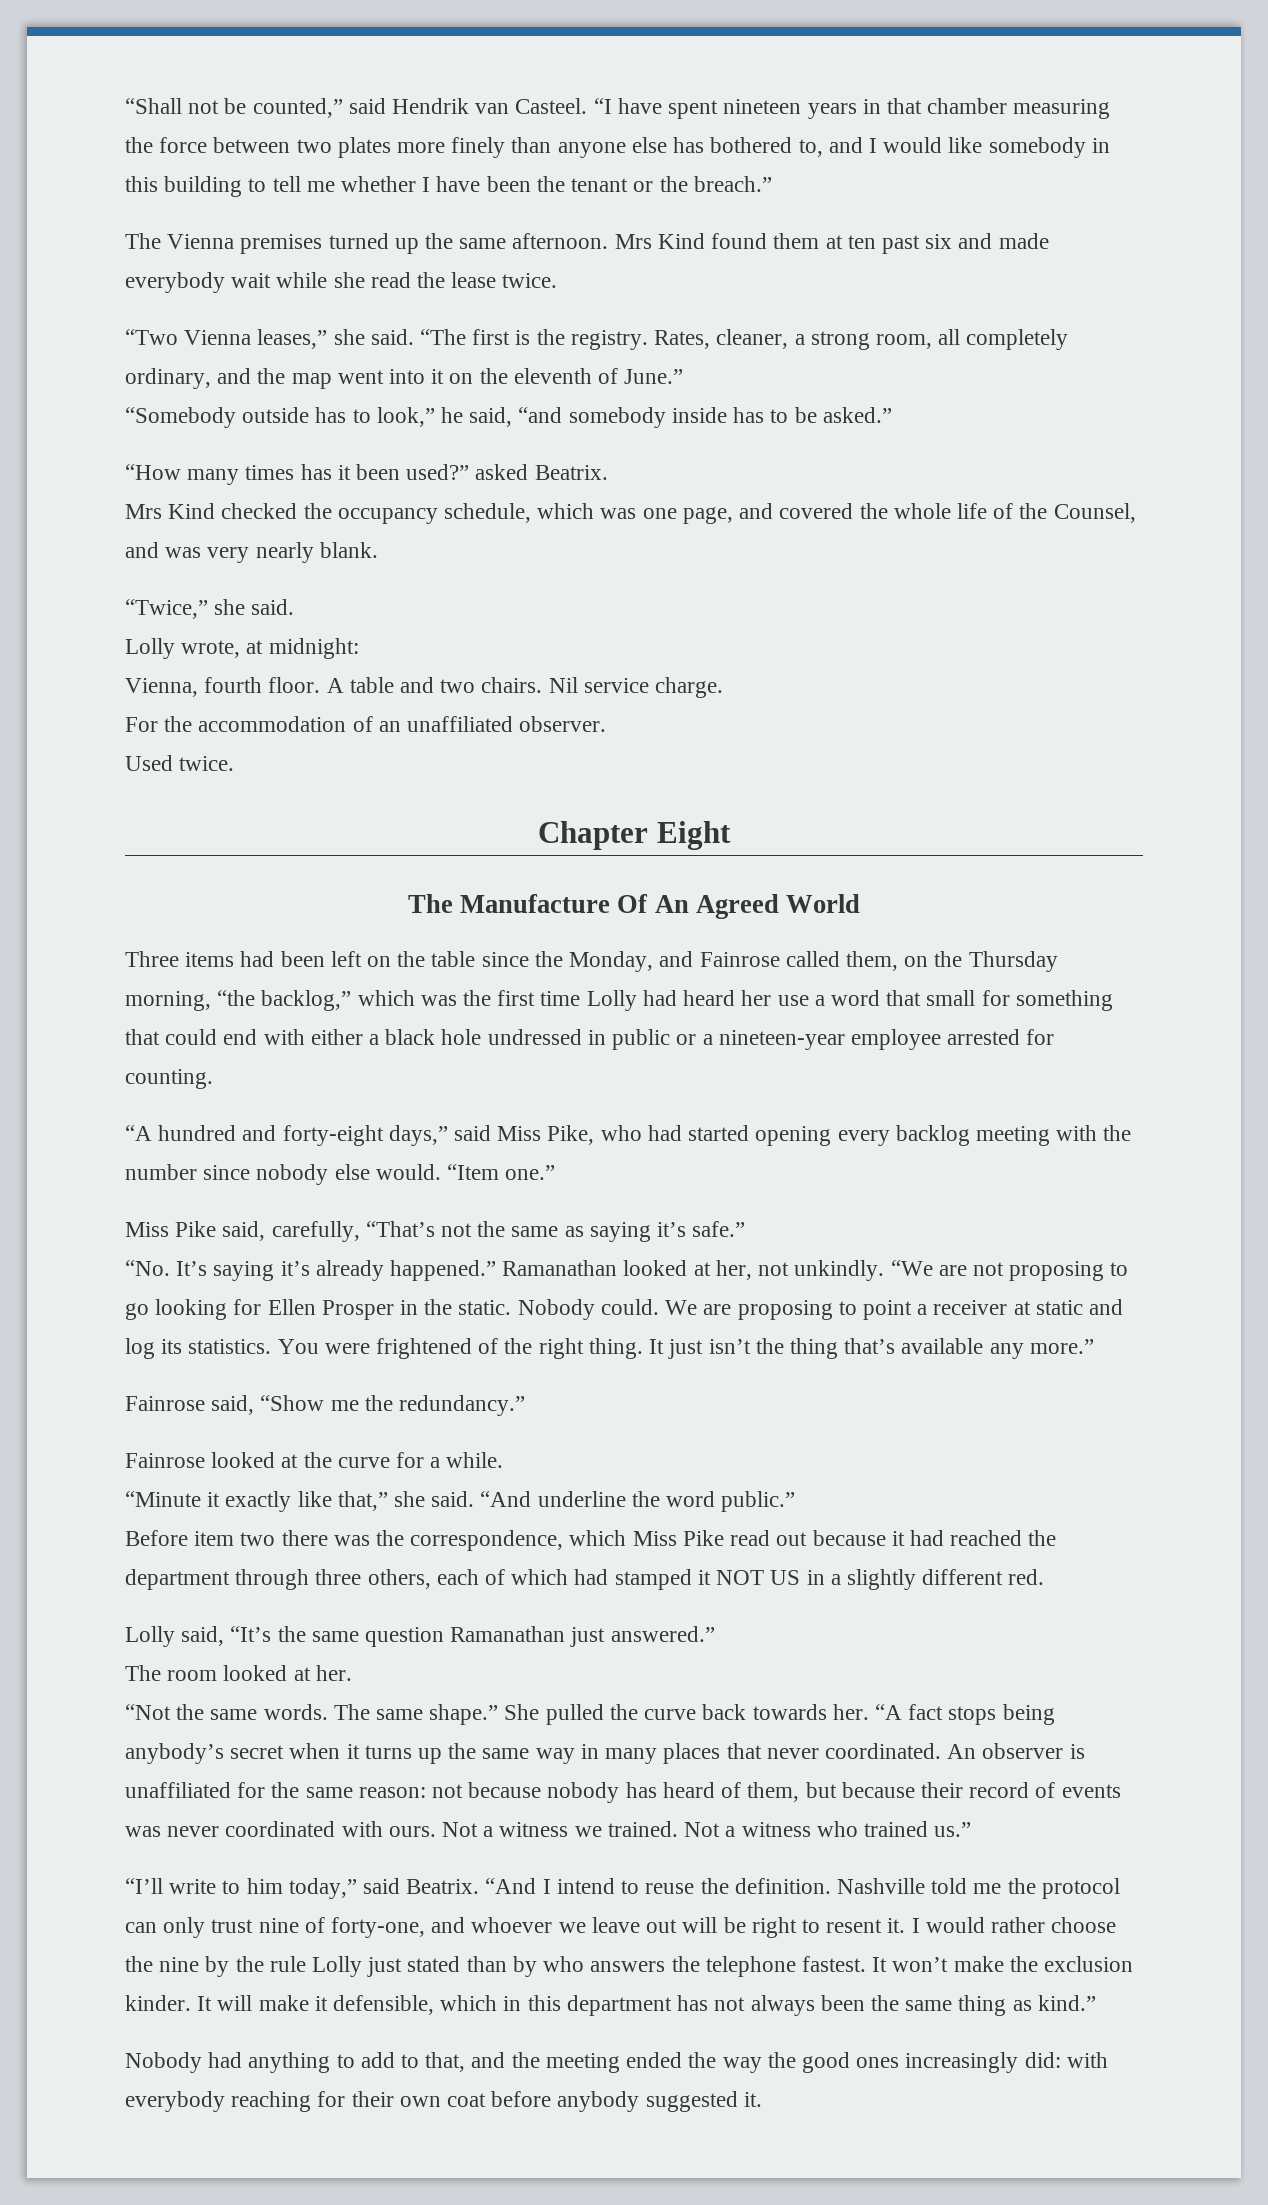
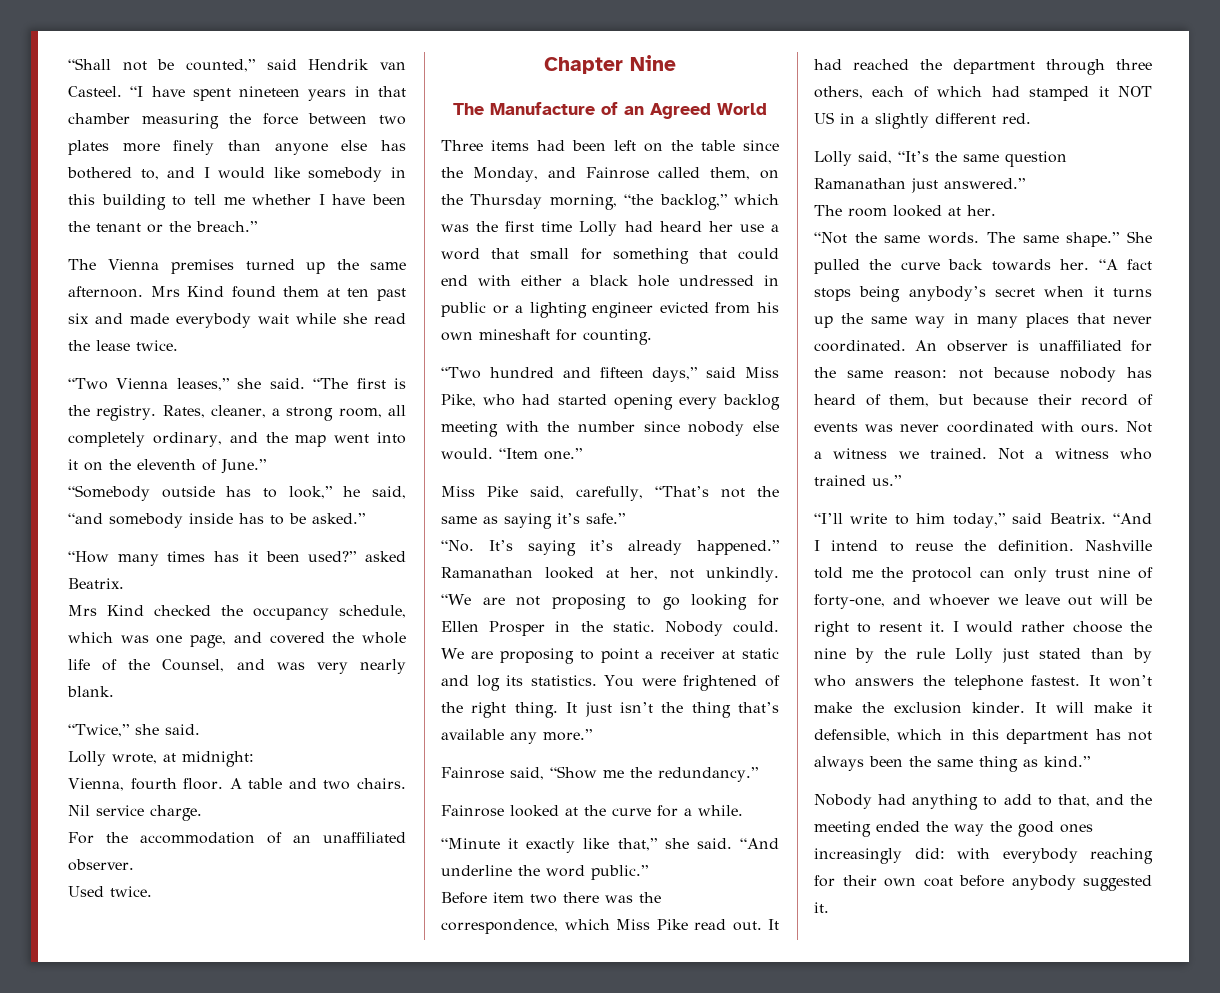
[656,821,731,850] Eight -> [630,55,676,71] Nine
[617,894,689,913] Of An -> [601,102,644,115] of an
[718,1029,1021,1050] nineteen-year employee arrested -> [529,302,779,318] [441,329,550,341] lighting engineer evicted from his own mineshaft
[125,1125,152,1141] “A -> [441,367,481,379] “Two
[282,1125,384,1146] forty-eight -> [599,367,644,378] fifteen
[776,1530,905,1546] out because it -> [732,919,779,931] out. It

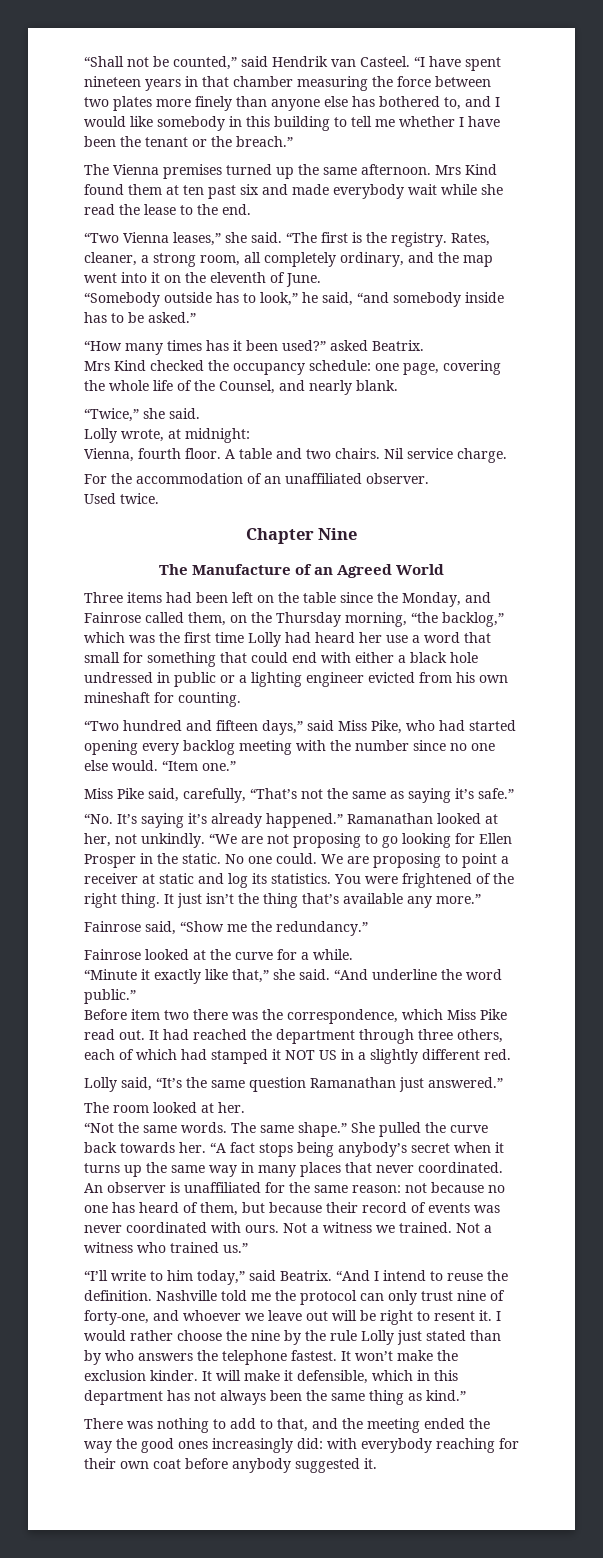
[136,340,178,351] twice. -> [180,204,251,215] to the end.
[221,459,266,474] June.” -> [286,273,321,287] June.
[339,605,406,618] [68,632,325,648] schedule, which was one page, and covered -> [309,360,501,375] schedule: one page, covering
[276,662,348,674] was very -> (305, 385) none
[688,421,745,436] nobody -> [450,743,495,751] no one
[664,621,723,636] Nobody -> [225,854,272,864] No one
[1059,367,1116,382] nobody -> [488,1185,505,1193] [84,1205,108,1213] no one
[814,794,979,810] Nobody had anything -> [84,1418,209,1433] There was nothing

